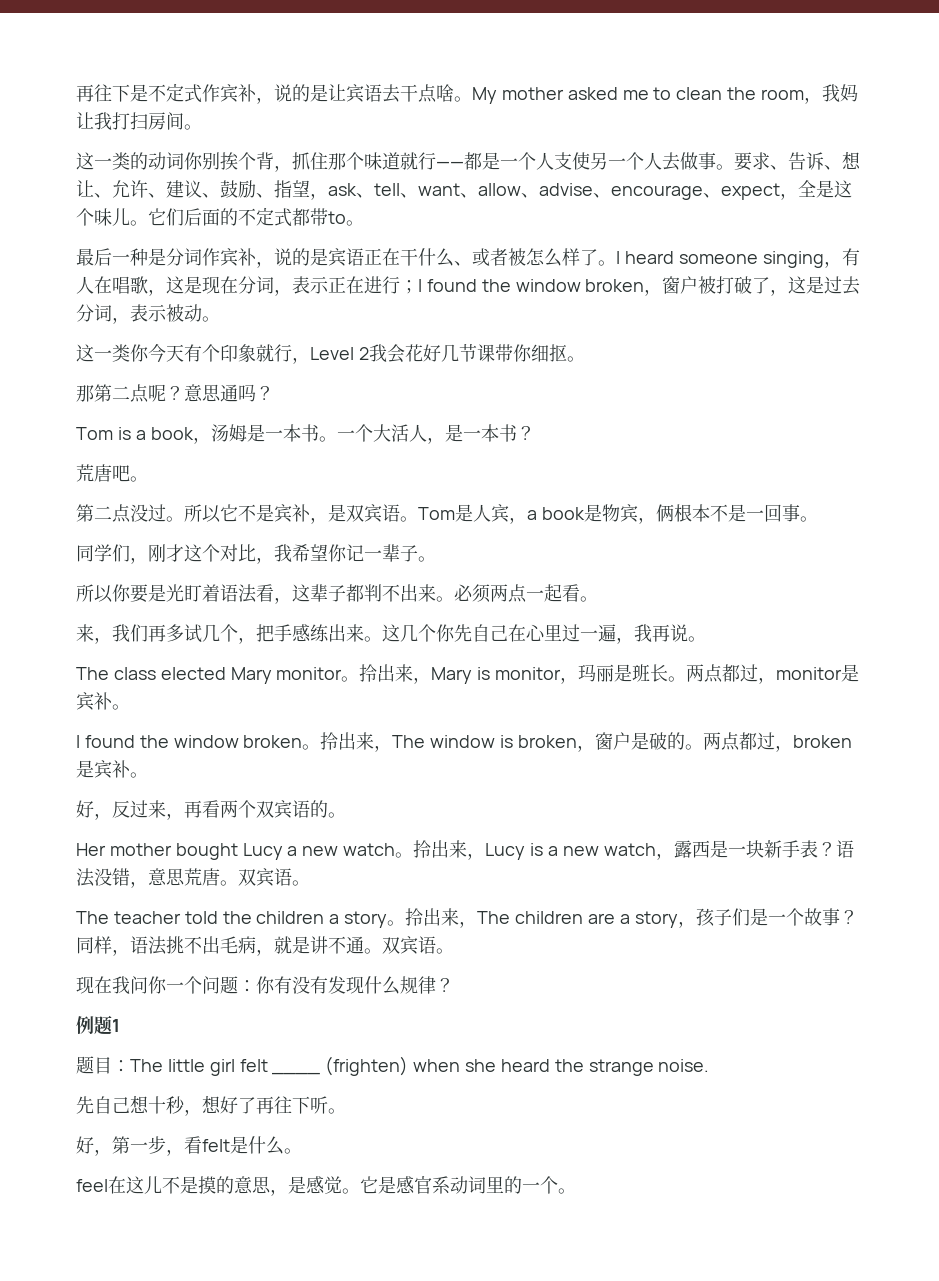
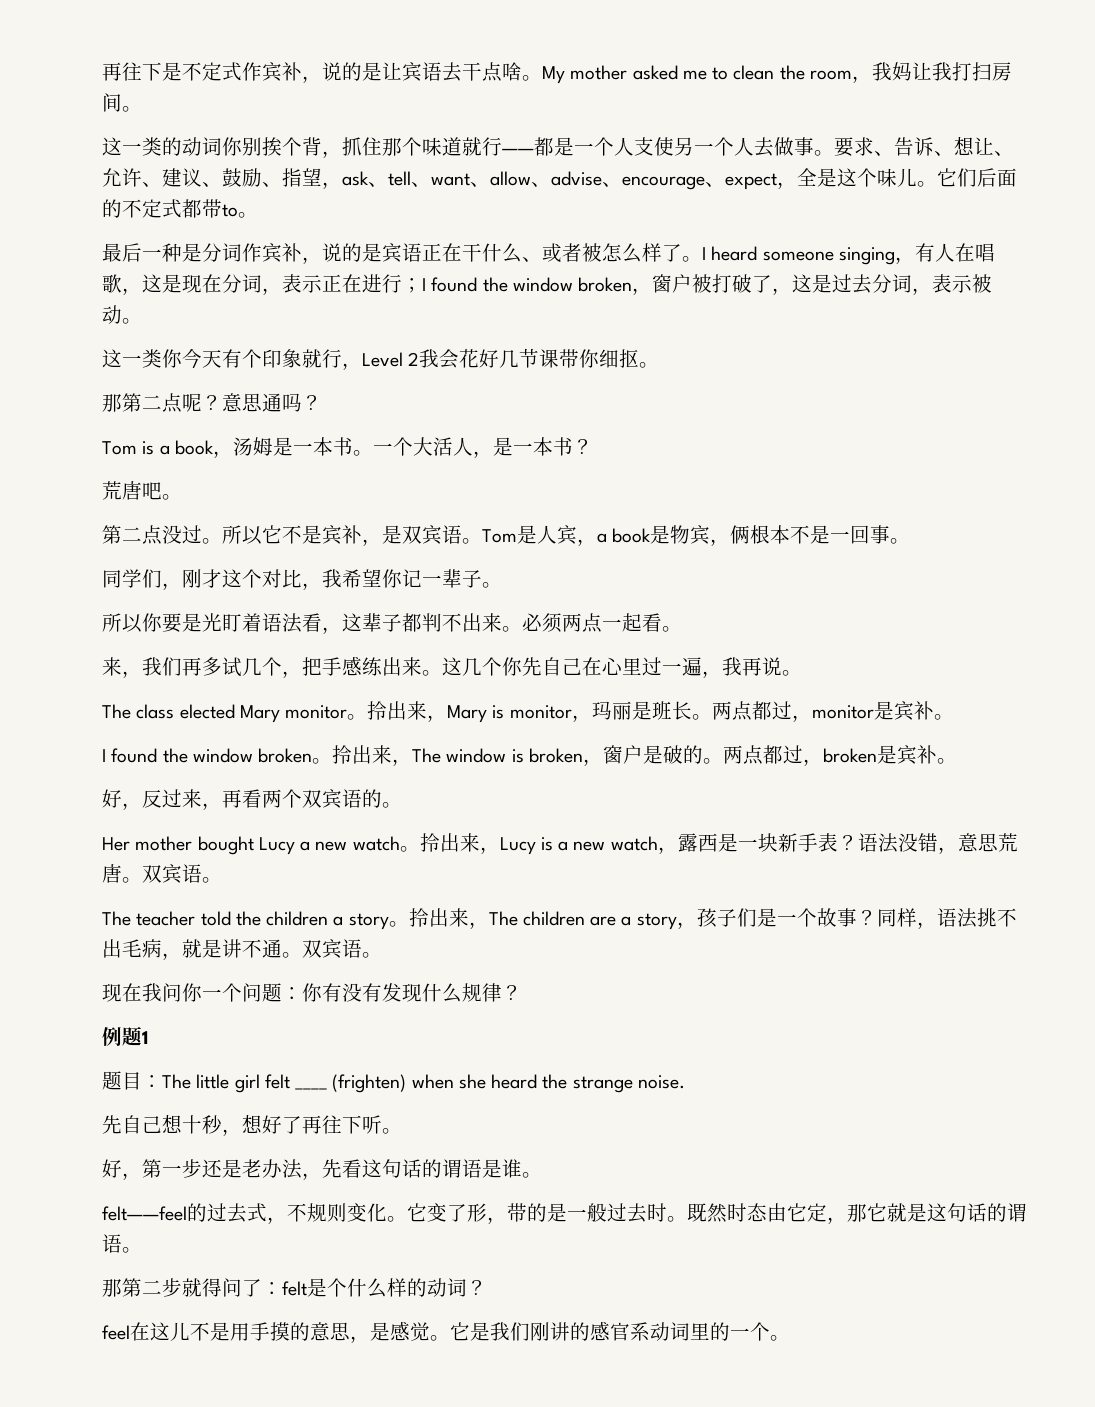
[166,1136,302,1156] ，看felt是什么。 -> [202,1159,542,1180] [102,1203,1027,1224] [102,1234,142,1253] [102,1278,487,1298] 还是老办法，先看这句话的谓语是谁。 // felt——feel的过去式，不规则变化。它变了形，带的是一般过去时。既然时态由它定，那它就是这句话的谓语。 // 那第二步就得问了：felt是个什么样的动词？
(198, 1185) none -> [230,1322,270,1341] 用手
(396, 1185) none -> [490,1322,590,1341] 我们刚讲的

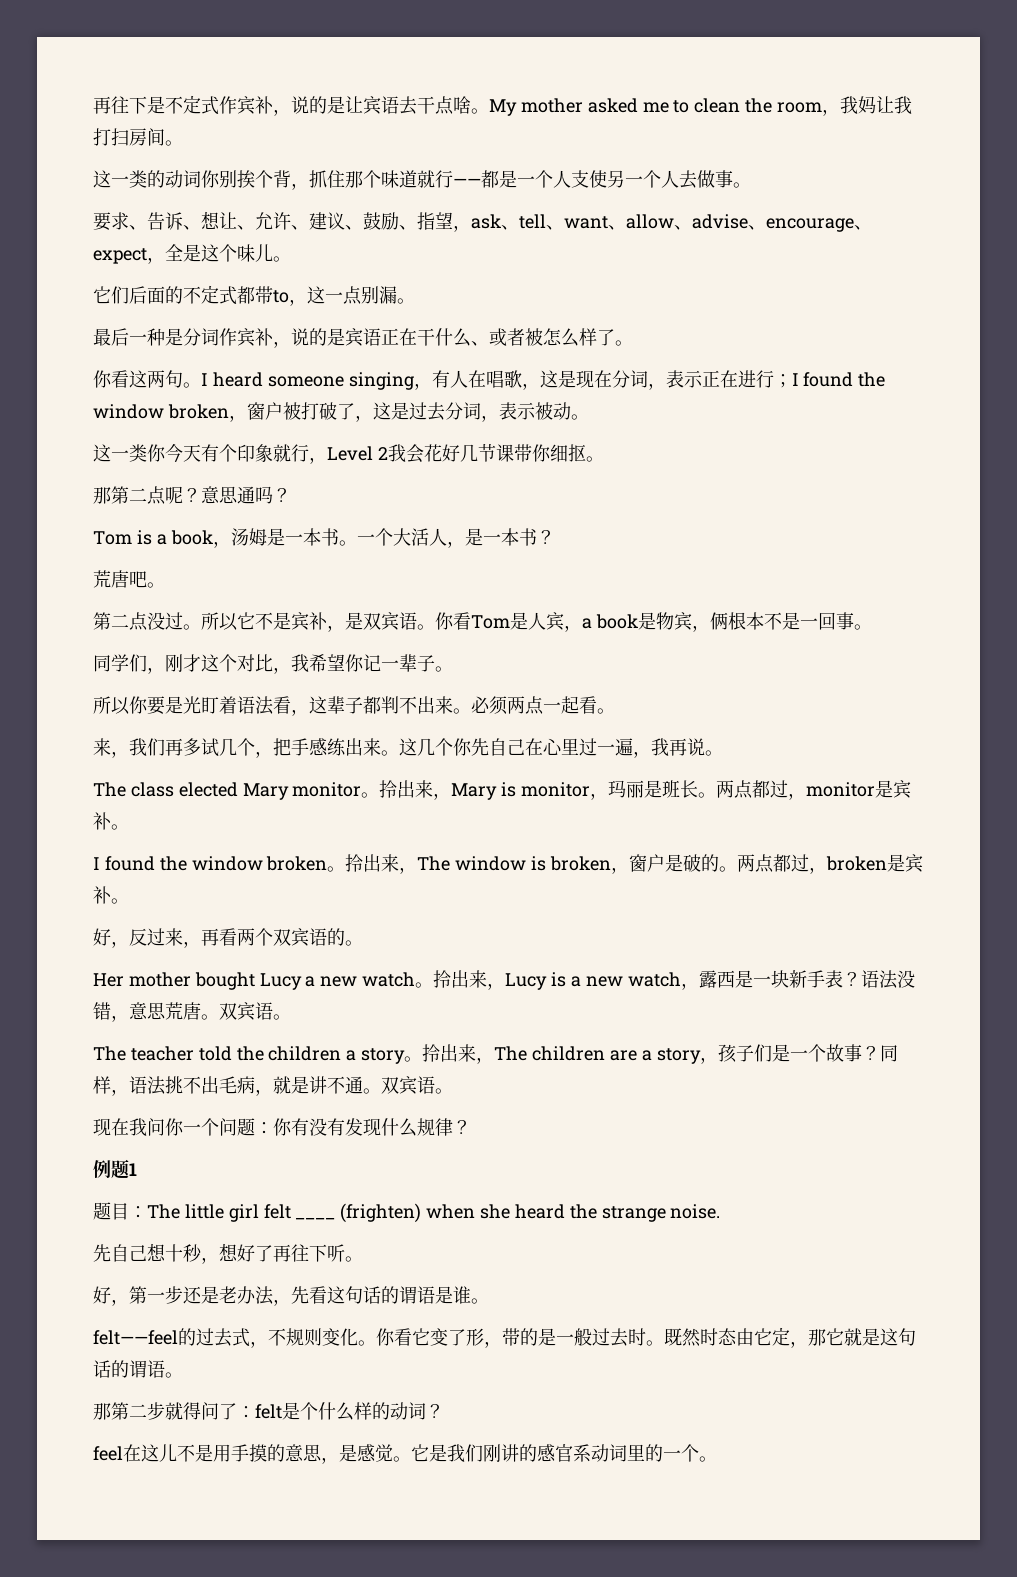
(834, 153) none -> (751, 185) //
(937, 184) none -> (291, 259) //
(238, 210) none -> [289,286,397,306] ，这一点别漏
(702, 259) none -> [93,370,201,388] // 你看这两句。
(482, 541) none -> [435,612,471,630] 你看
(407, 1219) none -> [376,1328,412,1346] 你看

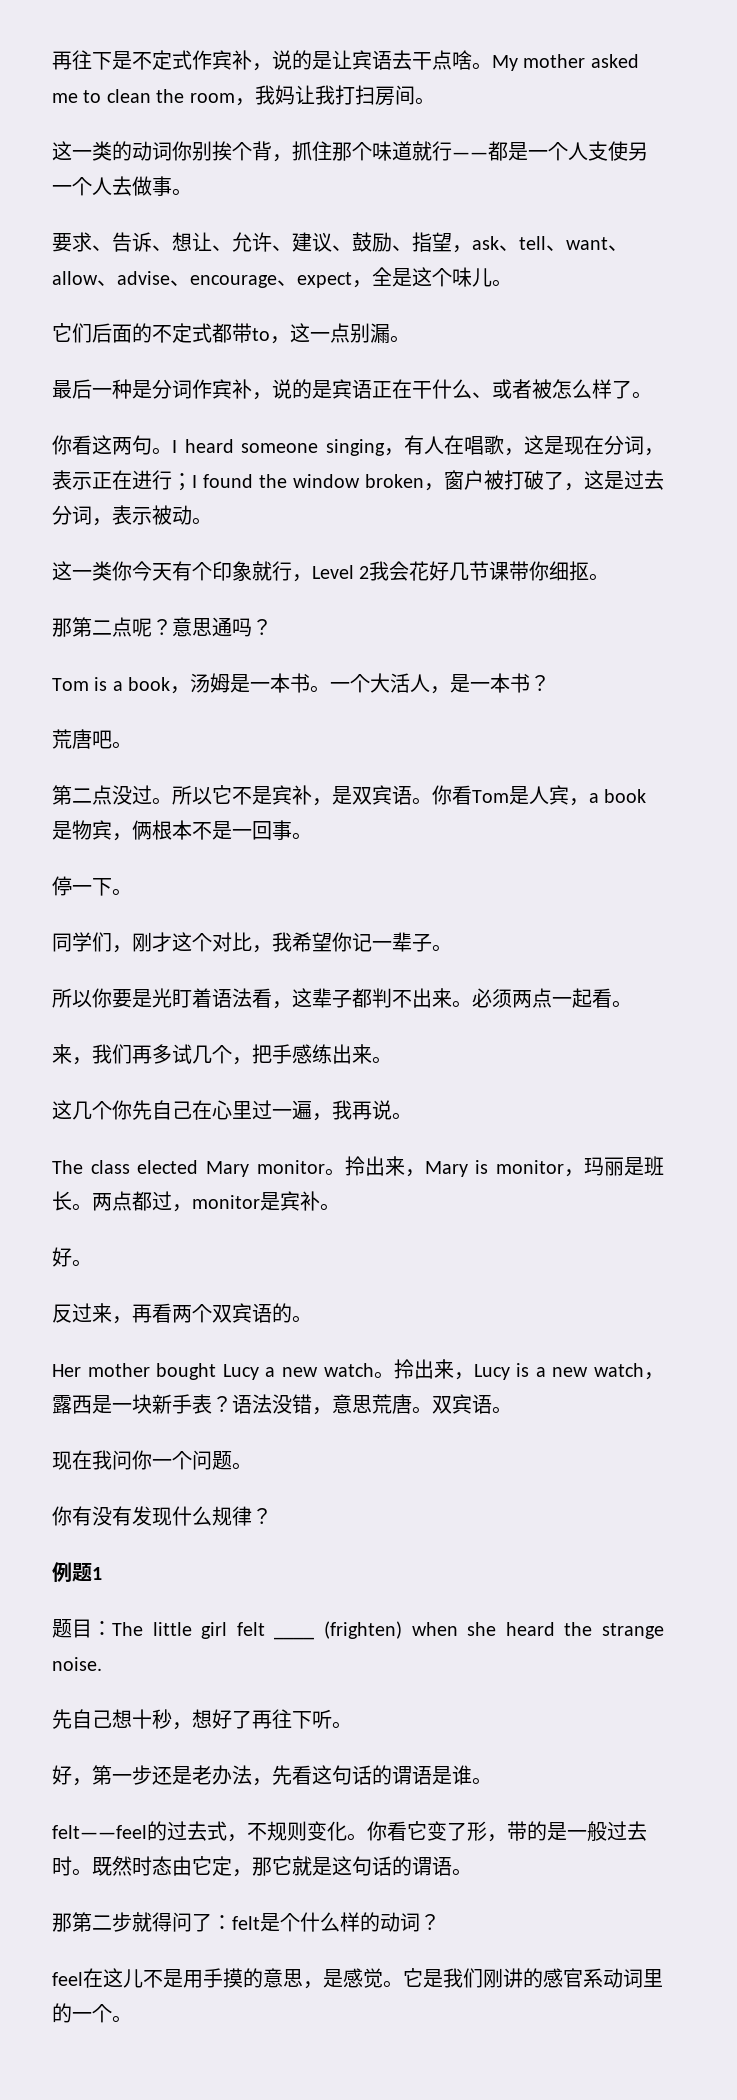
(872, 627) none -> [52,876,132,896] // 停一下。
(399, 753) none -> (392, 1060) //
[93,854,924,874] [93,886,129,904] [93,928,129,948] I found the window broken。拎出来，The window is broken，窗户是破的。两点都过，broken是宾补。 // 好， -> [52,1247,92,1267] 好。 //
[93,1044,898,1064] [93,1076,453,1096] // The teacher told the children a story。拎出来，The children are a story，孩子们是一个故事？同样，语法挑不出毛病，就是讲不通。双宾语。 -> (512, 1410) none
[255,1122,273,1134] ： -> [232,1462,252,1470] 。 //

